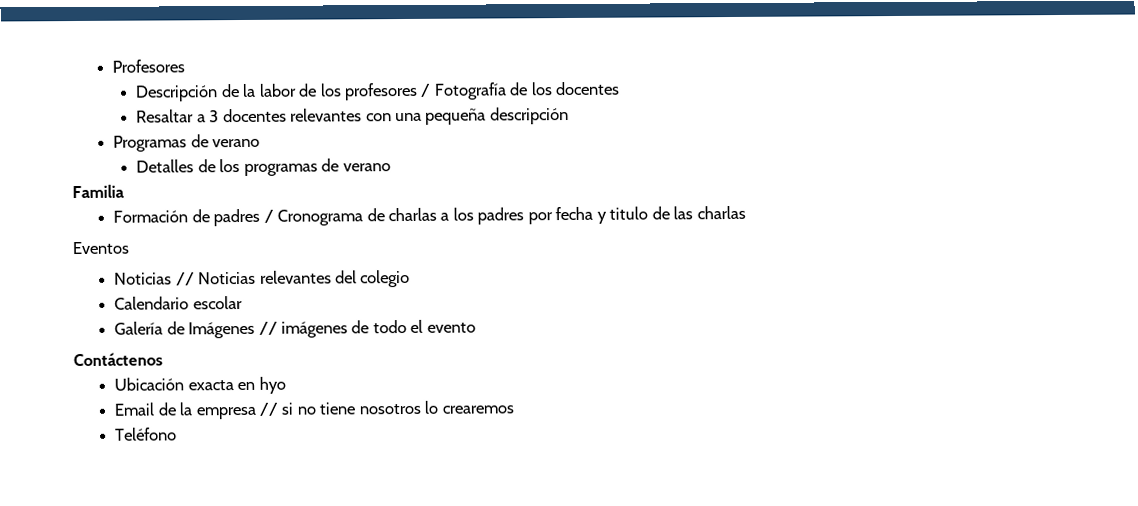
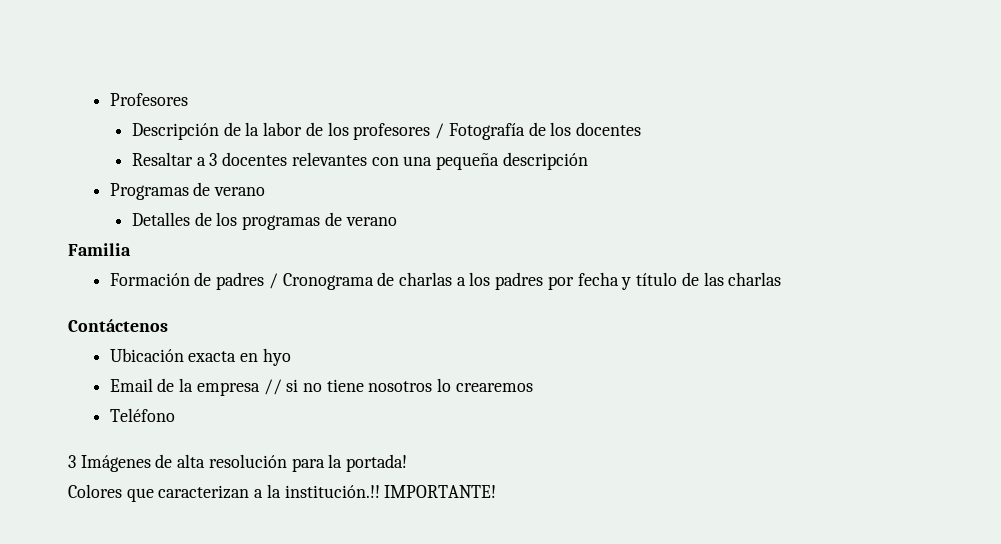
[609,206,649,220] titulo -> [636,272,678,286] título
[72,241,129,255] [114,269,411,288] [114,295,243,310] [114,319,476,339] // Eventos // Noticias // Noticias relevantes del colegio // Calendario escolar // Galería de Imágenes // imágenes de todo el evento -> (782, 279) none
(178, 434) none -> [68,454,408,472] [68,484,497,502] // 3 Imágenes de alta resolución para la portada! // Colores que caracterizan a la institución.!! IMPORTANTE!

